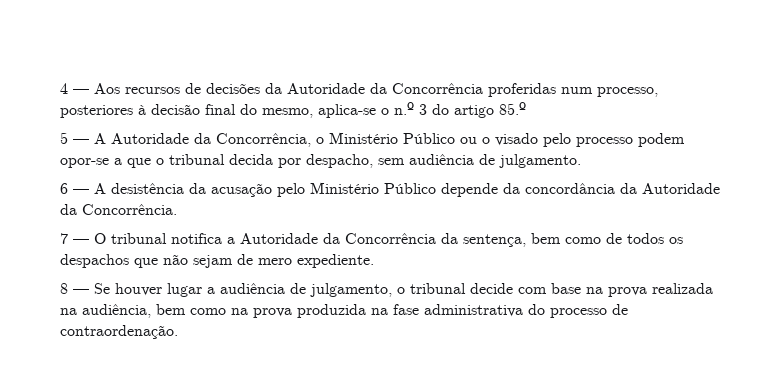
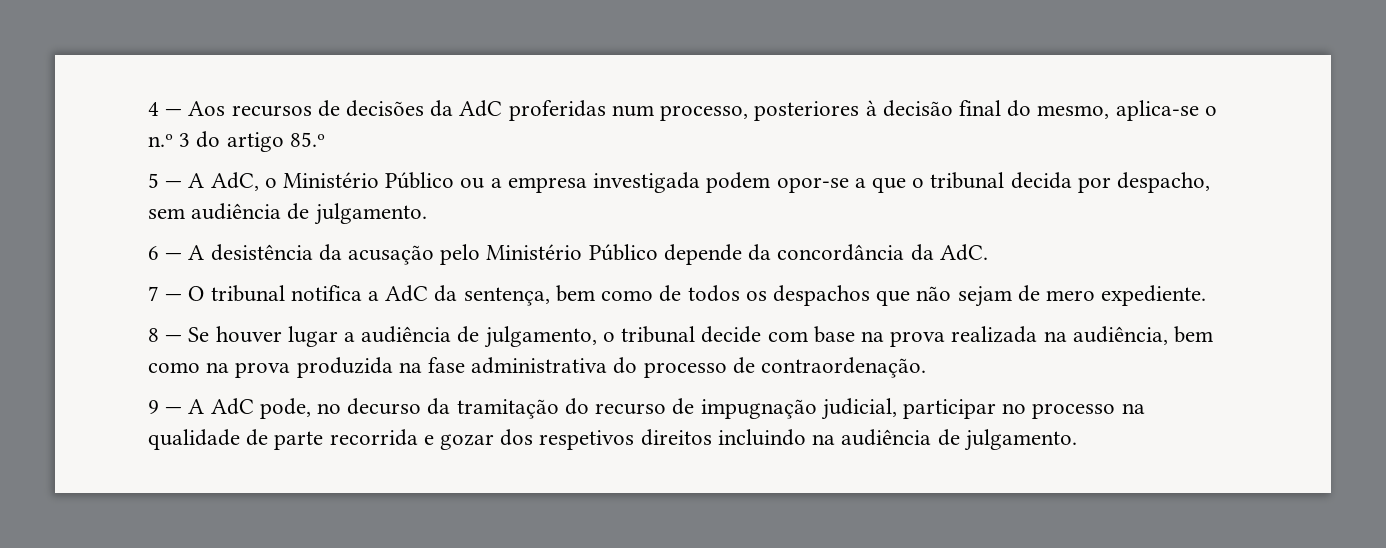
[287,83,483,94] Autoridade da Concorrência -> [459,100,503,117] AdC
[111,133,311,147] Autoridade da Concorrência, -> [210,172,259,191] AdC,
[482,133,633,147] o visado pelo processo -> [490,172,701,193] a empresa investigada
[642,183,720,194] [60,204,177,215] Autoridade da Concorrência. -> [939,244,988,261] AdC.
[240,233,436,244] Autoridade da Concorrência -> [385,285,429,302] AdC
(178, 332) none -> [148,398,1145,420] [148,429,1077,451] // 9 — A AdC pode, no decurso da tramitação do recurso de impugnação judicial, participar no processo na qualidade de parte recorrida e gozar dos respetivos direitos incluindo na audiência de julgamento.

